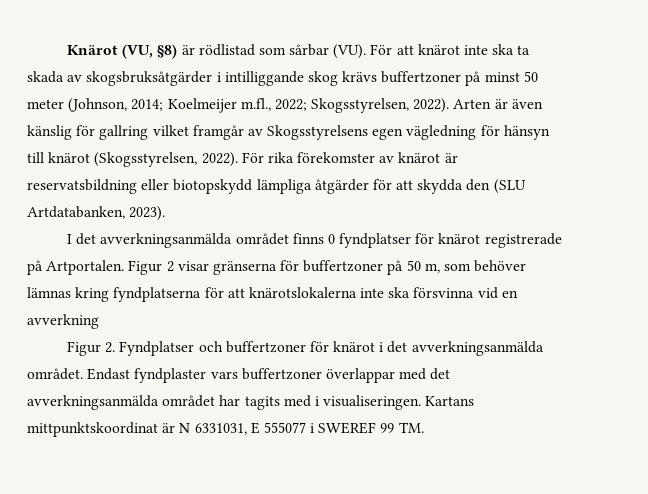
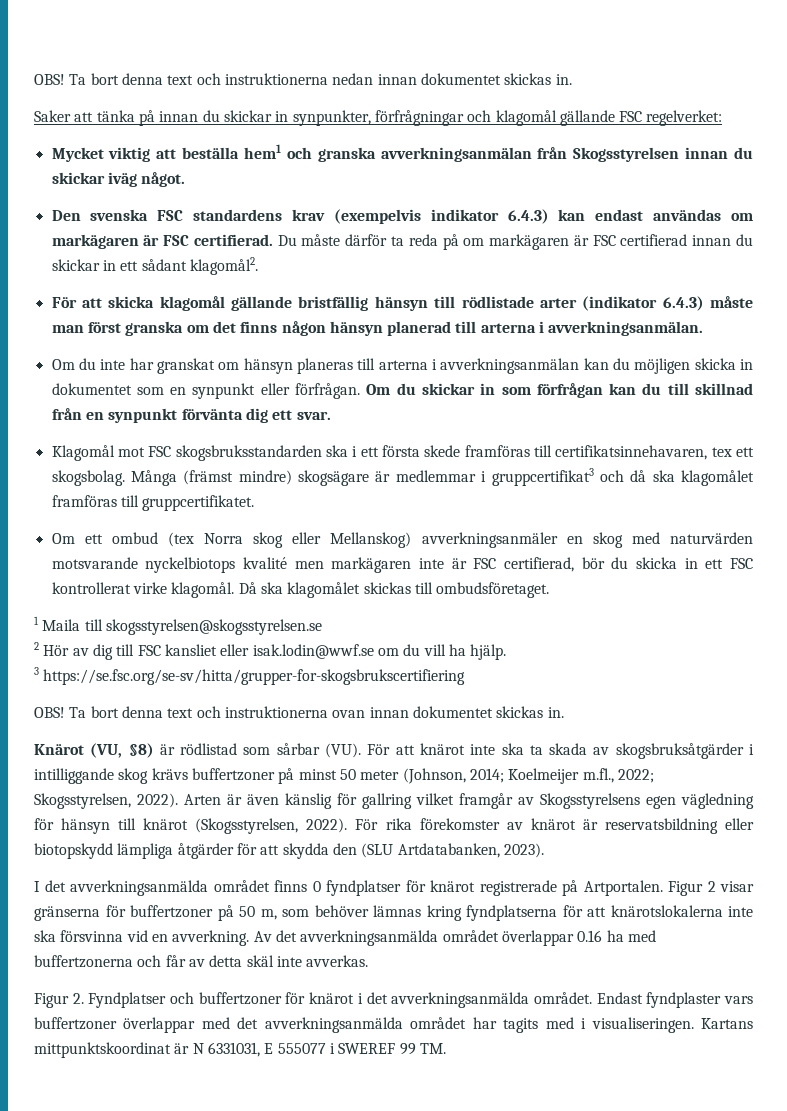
(66, 50) none -> [34,73,572,85] [34,110,723,126] [51,144,754,162] [51,172,186,187] [51,209,754,224] [51,234,753,250] [51,257,258,275] [51,296,754,311] [51,321,704,336] [51,358,753,374] [51,383,753,399] [51,408,331,423] [51,445,755,461] [51,468,755,486] [51,495,255,511] [51,532,753,548] [51,557,753,573] [51,582,550,598] [34,616,322,635] [34,642,507,660] [34,667,466,685] [34,706,564,718] OBS! Ta bort denna text och instruktionerna nedan innan dokumentet skickas in. // Saker att tänka på innan du skickar in synpunkter, förfrågningar och klagomål gällande FSC regelverket: // Mycket viktig att beställa hem1 och granska avverkningsanmälan från Skogsstyrelsen innan du skickar iväg något. // Den svenska FSC standardens krav (exempelvis indikator 6.4.3) kan endast användas om markägaren är FSC certifierad. Du måste därför ta reda på om markägaren är FSC certifierad innan du skickar in ett sådant klagomål2. // För att skicka klagomål gällande bristfällig hänsyn till rödlistade arter (indikator 6.4.3) måste man först granska om det finns någon hänsyn planerad till arterna i avverkningsanmälan. // Om du inte har granskat om hänsyn planeras till arterna i avverkningsanmälan kan du möjligen skicka in dokumentet som en synpunkt eller förfrågan. Om du skickar in som förfrågan kan du till skillnad från en synpunkt förvänta dig ett svar. // Klagomål mot FSC skogsbruksstandarden ska i ett första skede framföras till certifikatsinnehavaren, tex ett skogsbolag. Många (främst mindre) skogsägare är medlemmar i gruppcertifikat3 och då ska klagomålet framföras till gruppcertifikatet. // Om ett ombud (tex Norra skog eller Mellanskog) avverkningsanmäler en skog med naturvärden motsvarande nyckelbiotops kvalité men markägaren inte är FSC certifierad, bör du skicka in ett FSC kontrollerat virke klagomål. Då ska klagomålet skickas till ombudsföretaget. // 1 Maila till skogsstyrelsen@skogsstyrelsen.se // 2 Hör av dig till FSC kansliet eller isak.lodin@wwf.se om du vill ha hjälp. // 3 https://se.fsc.org/se-sv/hitta/grupper-for-skogsbrukscertifiering // OBS! Ta bort denna text och instruktionerna ovan innan dokumentet skickas in. //
[27,314,99,329] avverkning -> [172,930,656,946] [34,955,369,968] avverkning. Av det avverkningsanmälda området överlappar 0.16 ha med buffertzonerna och får av detta skäl inte avverkas.

